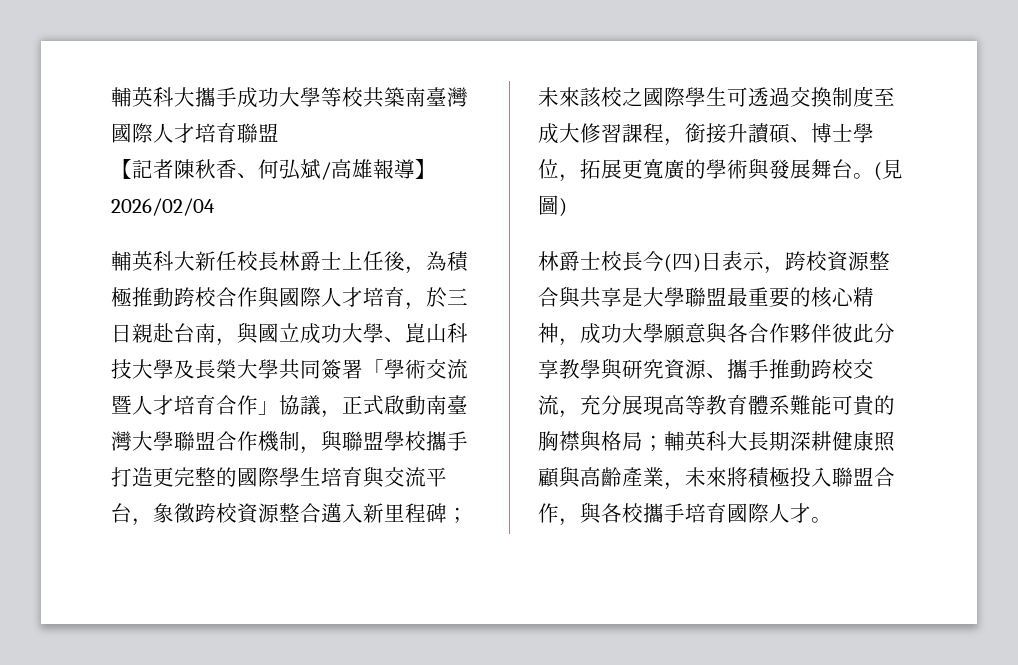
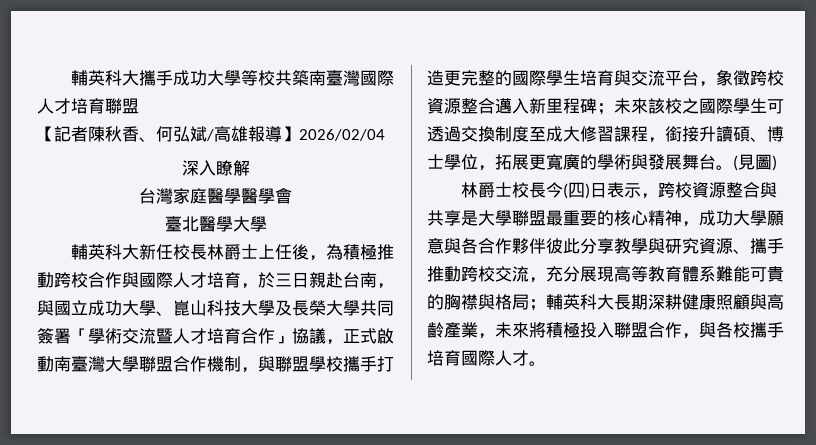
(215, 207) none -> [181,160,250,176] [139,187,292,204] [164,216,267,232] // 深入瞭解 // 台灣家庭醫學醫學會 // 臺北醫學大學

